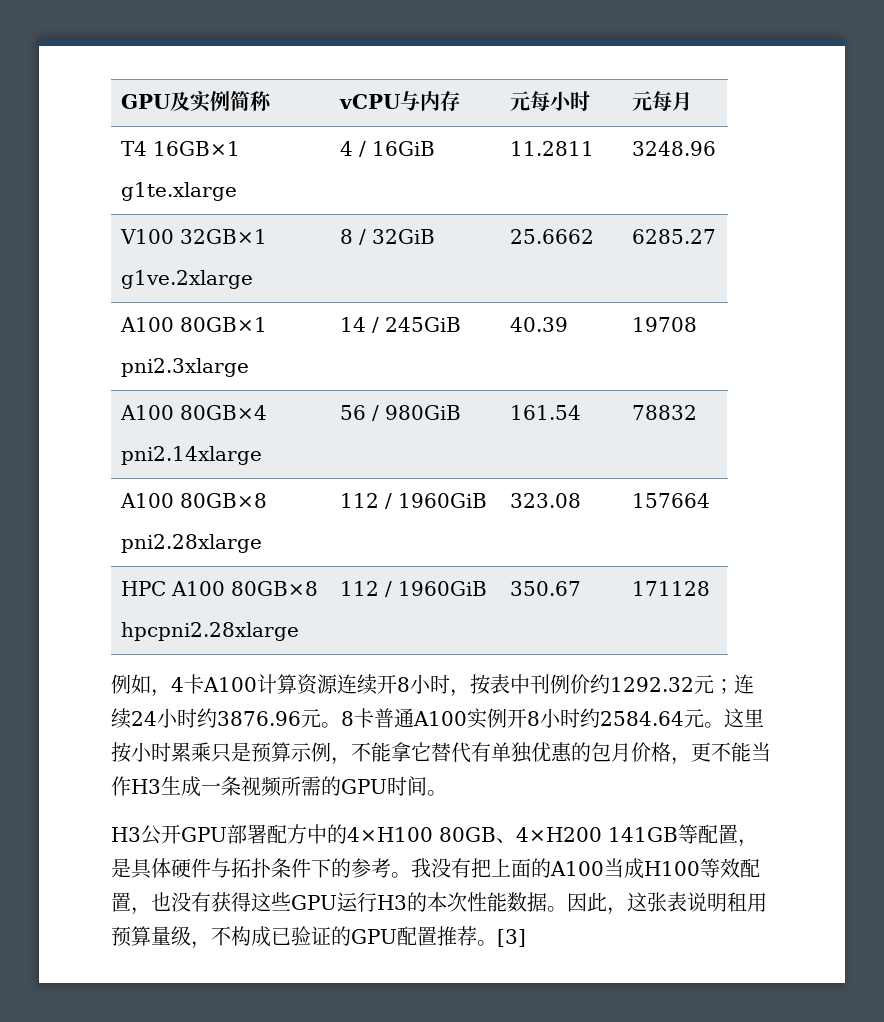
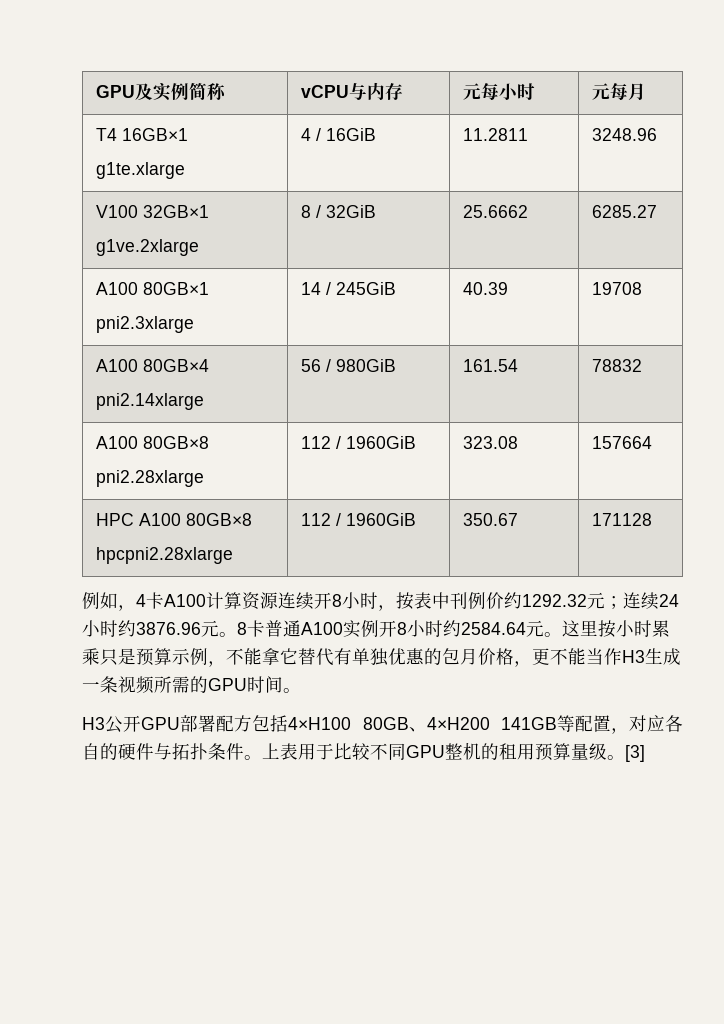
[307,824,347,844] 中的 -> [252,715,288,732] 包括
[111,858,171,879] 是具体 -> [629,715,683,732] [82,743,118,760] 对应各自的
[311,858,760,879] [111,892,767,915] [111,926,477,949] 下的参考。我没有把上面的A100当成H100等效配置，也没有获得这些GPU运行H3的本次性能数据。因此，这张表说明租用预算量级，不构成已验证的GPU配置推荐 -> [244,742,607,761] 。上表用于比较不同GPU整机的租用预算量级

